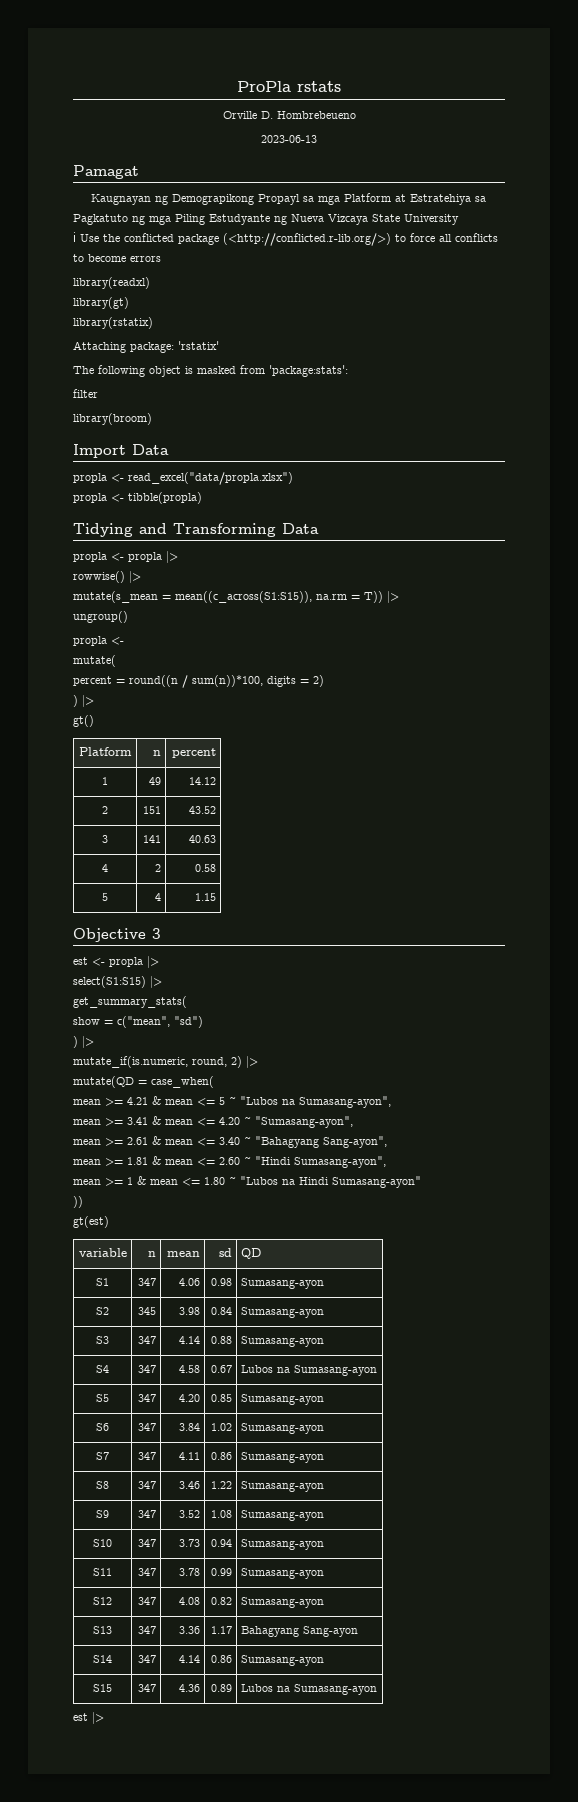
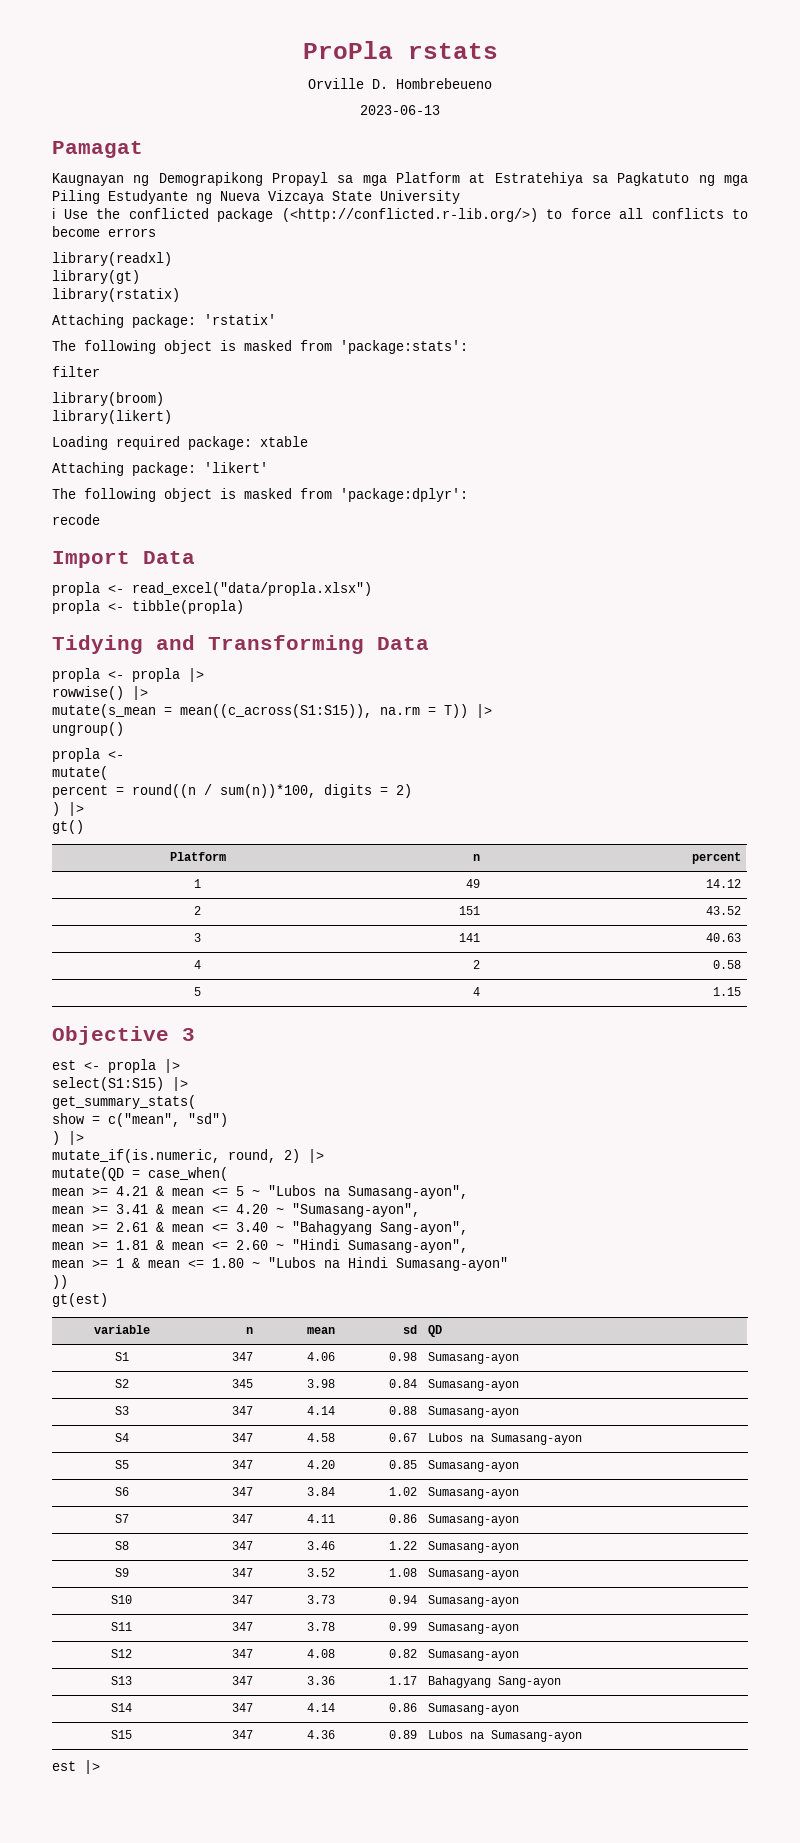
(152, 419) none -> [52,410,172,424] [52,436,308,450] [52,462,268,476] [52,488,468,502] [52,514,100,525] // library(likert) // Loading required package: xtable // Attaching package: 'likert' // The following object is masked from 'package:dplyr': // recode

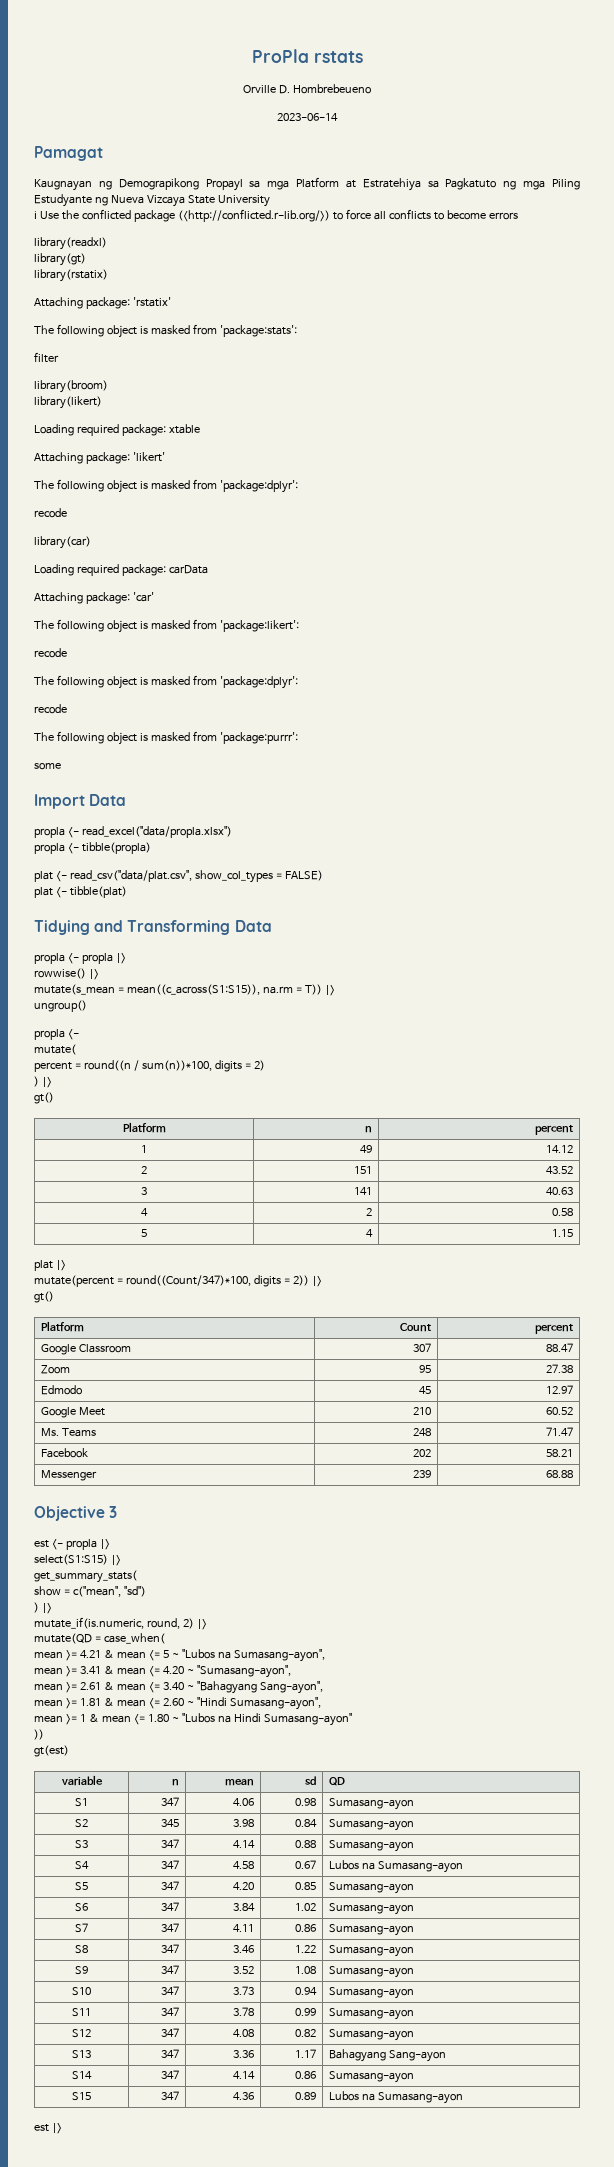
[360,105,440,115] 2023-06-13 -> [277,113,338,121] 2023-06-14
(100, 519) none -> [34,536,91,549] [34,564,208,576] [34,592,154,604] [34,619,299,633] [34,648,67,658] [34,675,298,689] [34,704,67,714] [34,731,298,745] [34,763,61,770] // library(car) // Loading required package: carData // Attaching package: 'car' // The following object is masked from 'package:likert': // recode // The following object is masked from 'package:dplyr': // recode // The following object is masked from 'package:purrr': // some
(244, 607) none -> [34,870,323,883] [34,886,127,898] // plat <- read_csv("data/plat.csv", show_col_types = FALSE) // plat <- tibble(plat)
(742, 991) none -> [34,1260,66,1271] [34,1275,322,1287] [34,1291,54,1303] [41,1321,85,1332] [399,1323,431,1332] [534,1324,573,1334] [41,1344,132,1355] [412,1343,431,1352] [545,1343,573,1352] [41,1365,71,1374] [418,1365,431,1373] [545,1364,573,1373] [41,1385,83,1395] [418,1386,431,1394] [545,1385,573,1394] [41,1407,106,1418] [412,1407,431,1415] [545,1407,573,1415] [41,1428,97,1437] [412,1428,431,1436] [545,1427,573,1436] [41,1448,89,1458] [412,1449,431,1457] [545,1449,573,1457] [41,1470,98,1481] [412,1470,431,1478] [545,1470,573,1478] // plat |> // mutate(percent = round((Count/347)*100, digits = 2)) |> // gt() // Platform | Count | percent // Google Classroom | 307 | 88.47 // Zoom | 95 | 27.38 // Edmodo | 45 | 12.97 // Google Meet | 210 | 60.52 // Ms. Teams | 248 | 71.47 // Facebook | 202 | 58.21 // Messenger | 239 | 68.88

